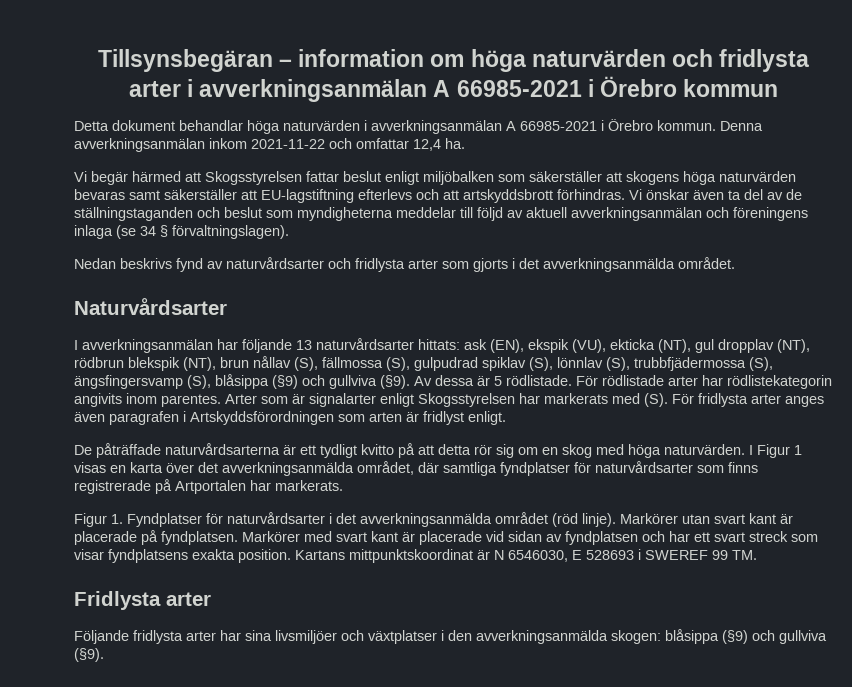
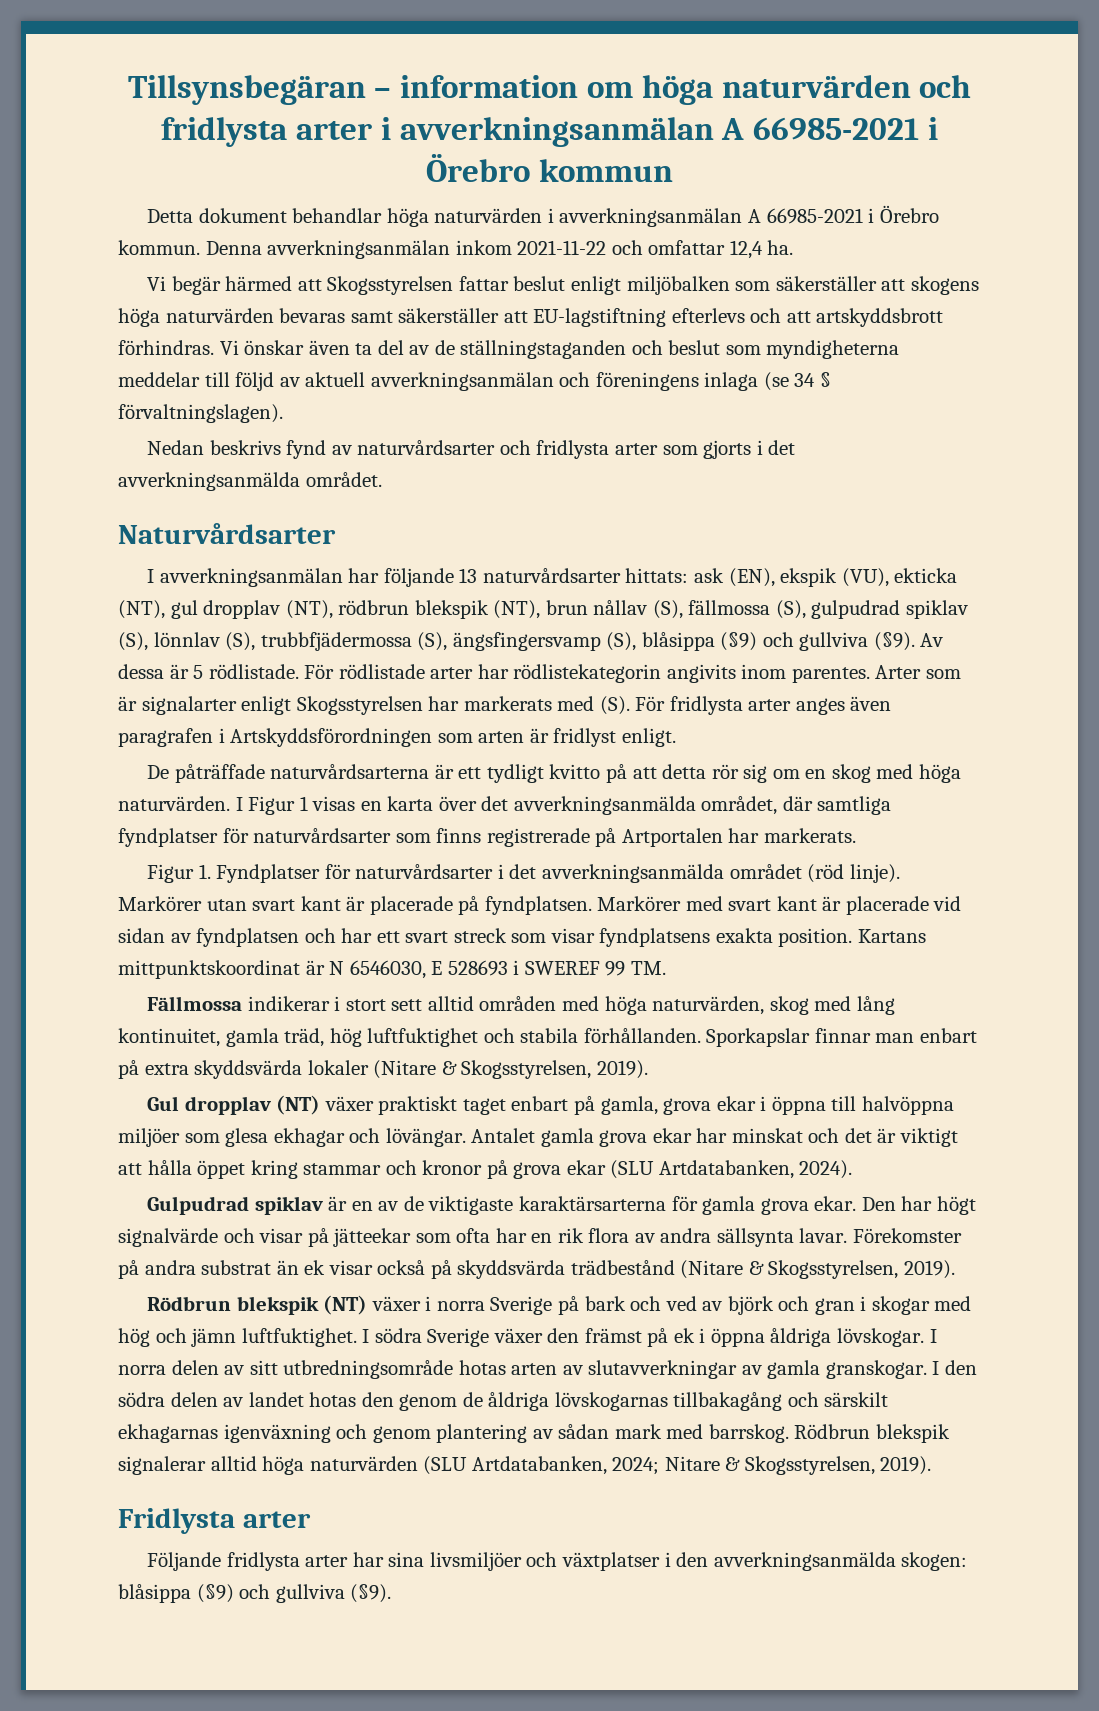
(757, 555) none -> [147,996,895,1015] [118,1028,977,1047] [118,1060,648,1079] [147,1095,954,1115] [118,1128,959,1147] [118,1160,853,1179] [147,1196,976,1215] [118,1228,963,1247] [118,1260,955,1279] [147,1295,972,1315] [118,1328,937,1347] [118,1360,977,1379] [118,1392,889,1411] [118,1424,950,1443] [118,1456,932,1475] // Fällmossa indikerar i stort sett alltid områden med höga naturvärden, skog med lång kontinuitet, gamla träd, hög luftfuktighet och stabila förhållanden. Sporkapslar finnar man enbart på extra skyddsvärda lokaler (Nitare & Skogsstyrelsen, 2019). // Gul dropplav (NT) växer praktiskt taget enbart på gamla, grova ekar i öppna till halvöppna miljöer som glesa ekhagar och lövängar. Antalet gamla grova ekar har minskat och det är viktigt att hålla öppet kring stammar och kronor på grova ekar (SLU Artdatabanken, 2024). // Gulpudrad spiklav är en av de viktigaste karaktärsarterna för gamla grova ekar. Den har högt signalvärde och visar på jätteekar som ofta har en rik flora av andra sällsynta lavar. Förekomster på andra substrat än ek visar också på skyddsvärda trädbestånd (Nitare & Skogsstyrelsen, 2019). // Rödbrun blekspik (NT) växer i norra Sverige på bark och ved av björk och gran i skogar med hög och jämn luftfuktighet. I södra Sverige växer den främst på ek i öppna åldriga lövskogar. I norra delen av sitt utbredningsområde hotas arten av slutavverkningar av gamla granskogar. I den södra delen av landet hotas den genom de åldriga lövskogarnas tillbakagång och särskilt ekhagarnas igenväxning och genom plantering av sådan mark med barrskog. Rödbrun blekspik signalerar alltid höga naturvärden (SLU Artdatabanken, 2024; Nitare & Skogsstyrelsen, 2019).

